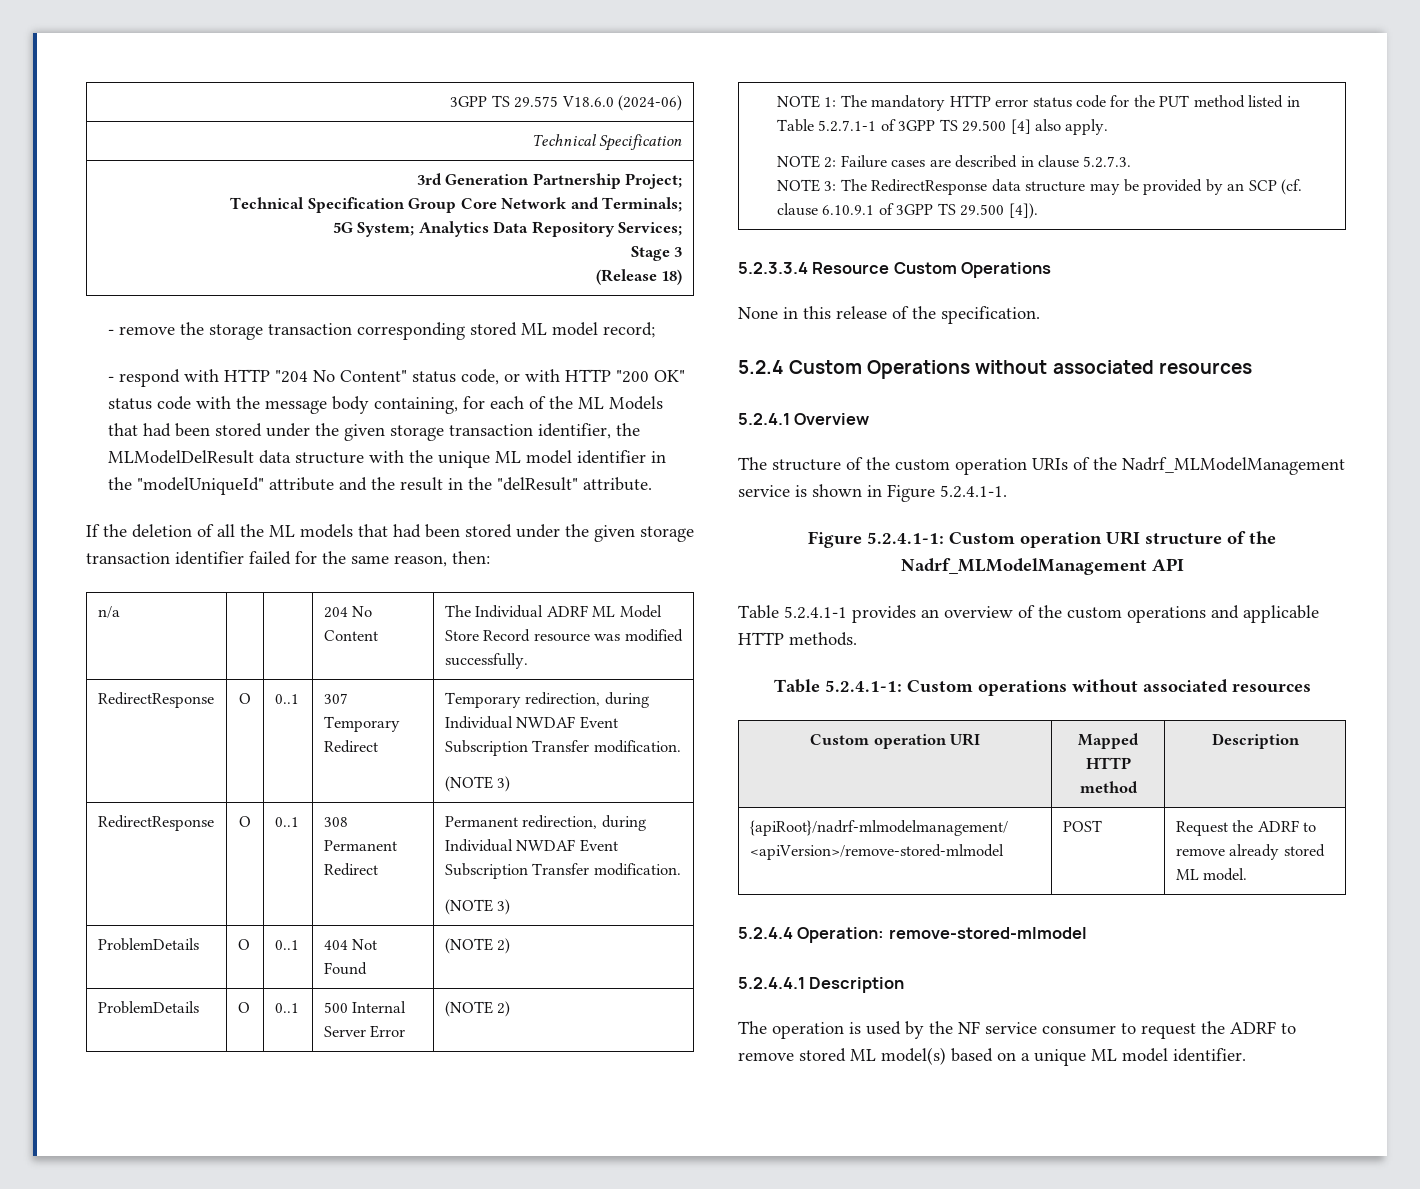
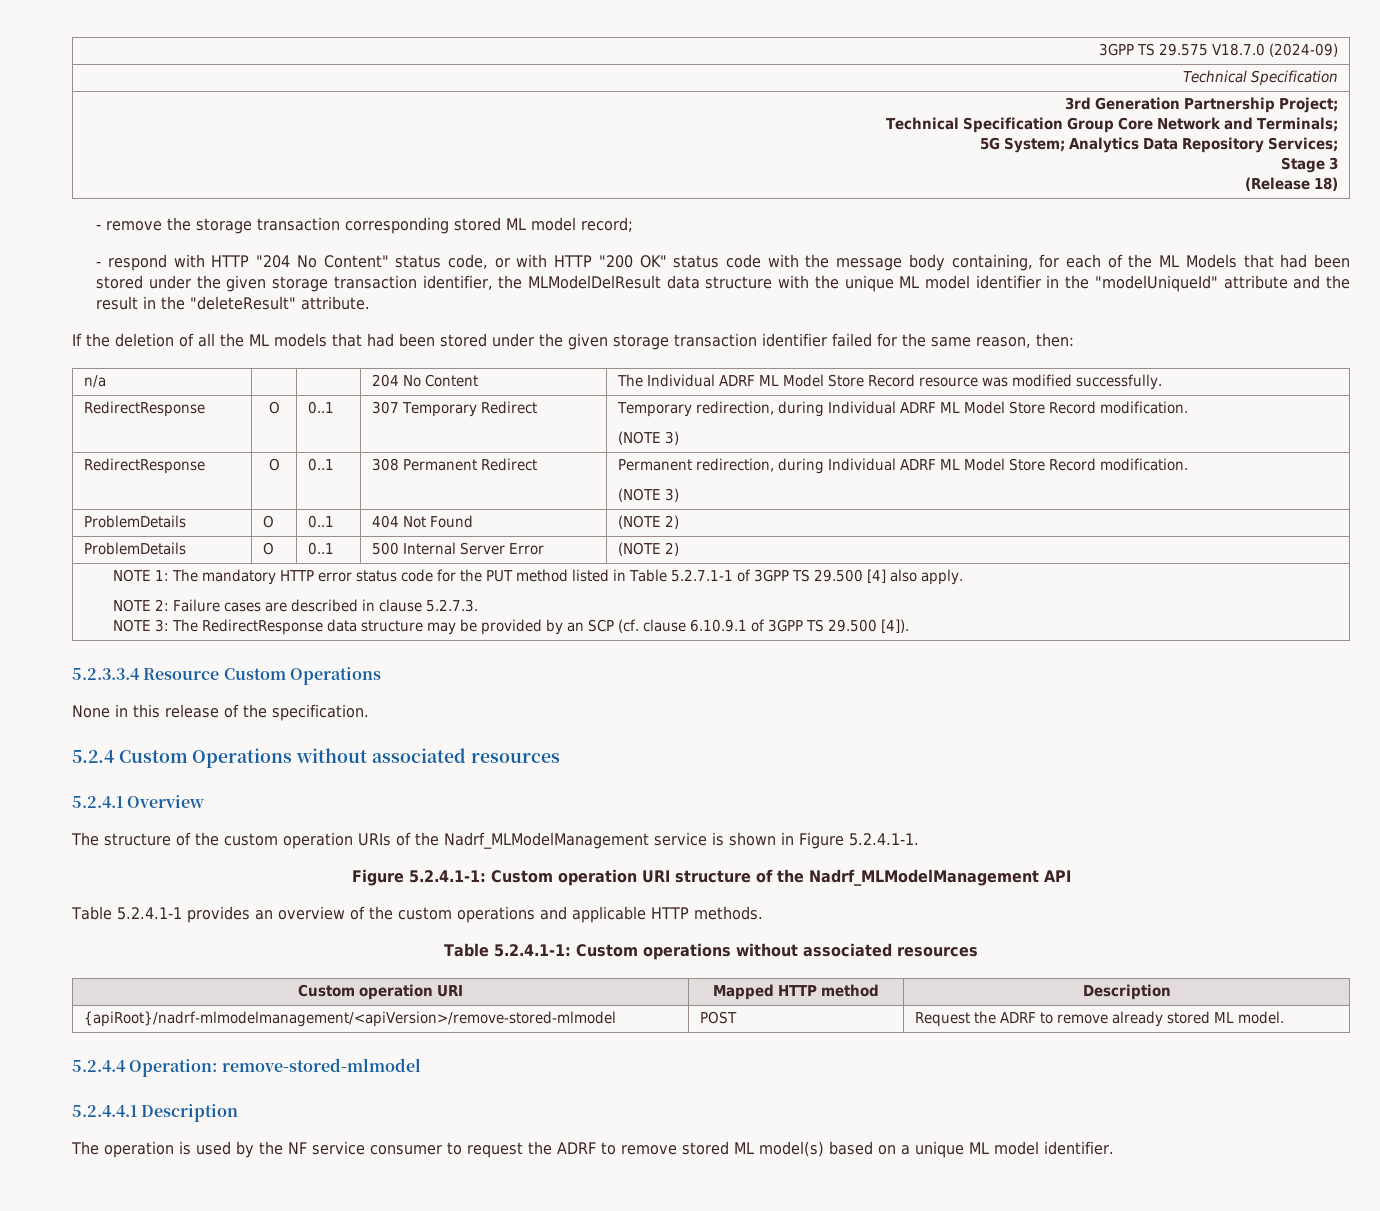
[561,95,683,111] V18.6.0 (2024-06) -> [1211,43,1338,57] V18.7.0 (2024-09)
[497,477,579,491] "delResult" -> [190,296,297,310] "deleteResult"
[516,716,618,729] [444,740,590,756] NWDAF Event Subscription Transfer -> [900,401,1097,414] ADRF ML Model Store Record
[516,839,618,852] [444,863,590,879] NWDAF Event Subscription Transfer -> [900,458,1097,471] ADRF ML Model Store Record

